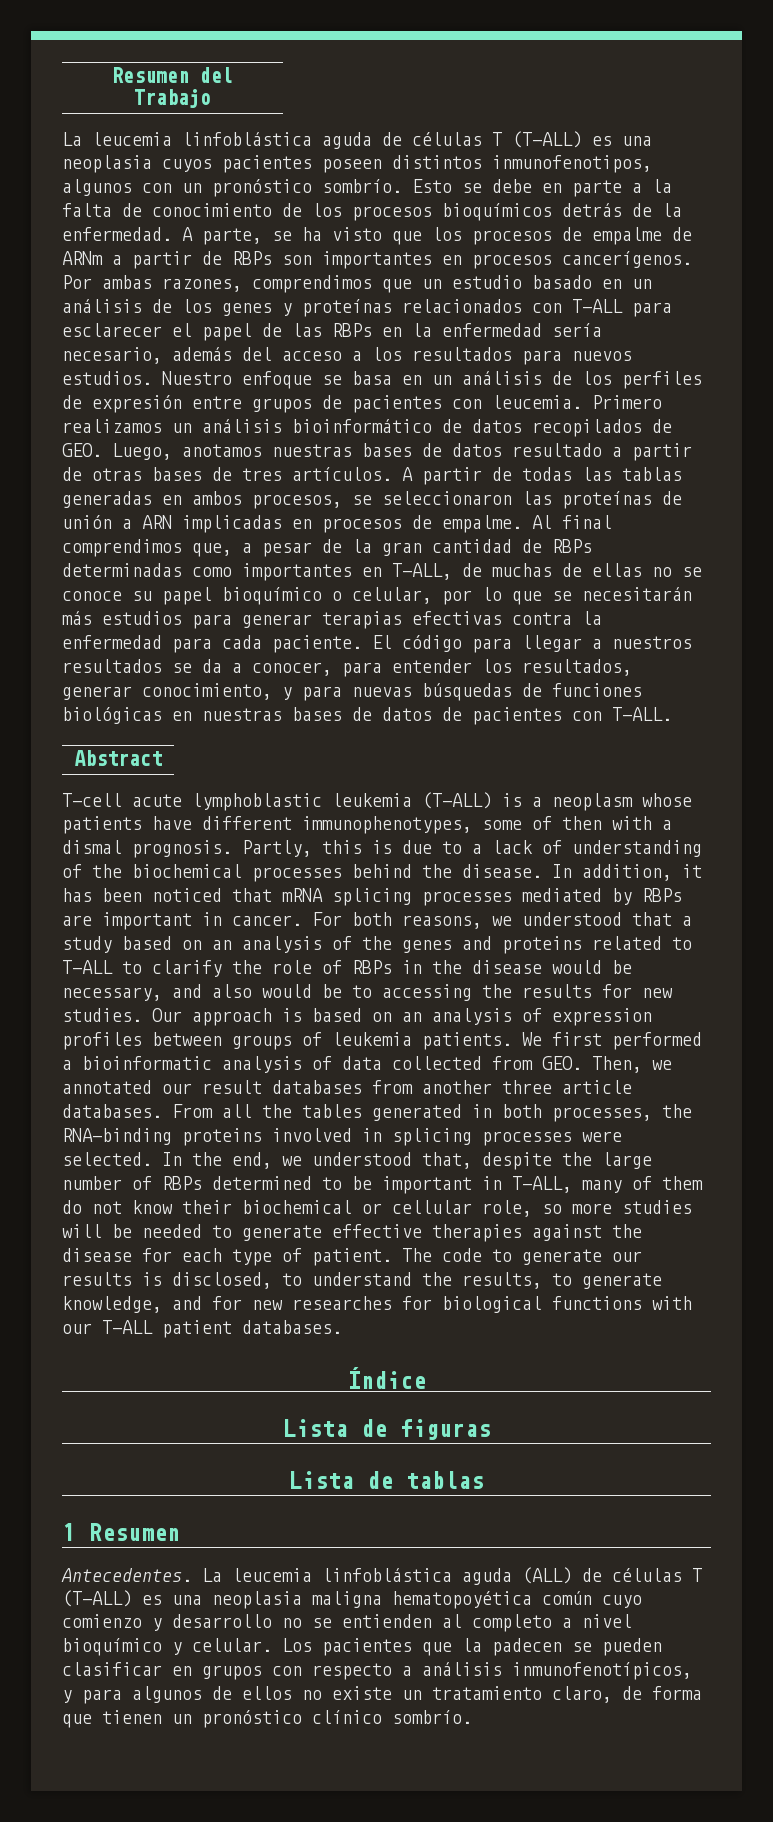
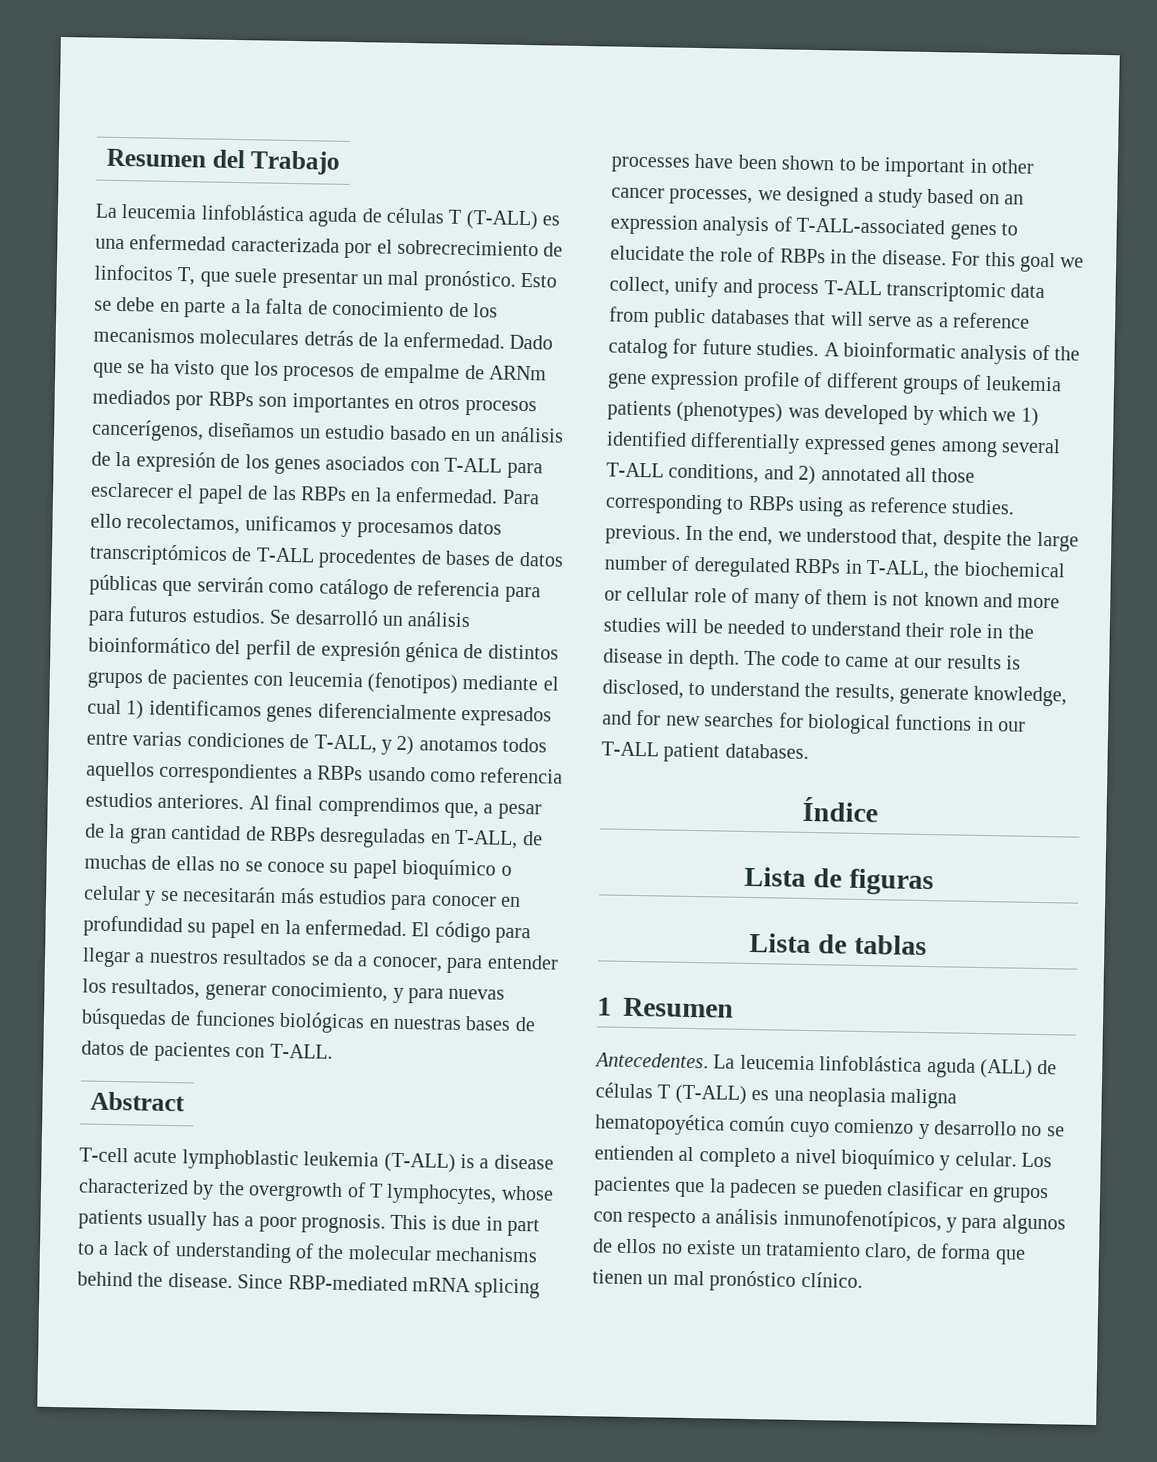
[62,155,652,173] [62,179,402,197] neoplasia cuyos pacientes poseen distintos inmunofenotipos, algunos con un pronóstico sombrío. -> [129,234,564,259] [94,264,516,292] enfermedad caracterizada por el sobrecrecimiento de linfocitos T, que suele presentar un mal pronóstico.
[352,203,552,221] procesos bioquímicos -> [93,327,300,346] mecanismos moleculares
[182,227,262,245] A parte, -> [509,334,554,350] [93,362,123,379] Dado que
[112,251,222,269] a partir de -> [92,389,204,411] mediados por
[472,251,692,269] [62,275,412,293] procesos cancerígenos. Por ambas razones, comprendimos que -> [418,397,537,417] [91,419,296,442] otros procesos cancerígenos, diseñamos
[182,299,522,317] los genes y proteínas relacionados -> [115,451,406,475] la expresión de los genes asociados
[442,323,602,337] [62,347,632,365] [62,371,702,389] [62,395,662,413] [62,419,672,437] [62,443,692,461] [62,467,682,485] [62,491,682,509] [62,515,522,533] enfermedad sería necesario, además del acceso a los resultados para nuevos estudios. Nuestro enfoque se basa en un análisis de los perfiles de expresión entre grupos de pacientes con leucemia. Primero realizamos un análisis bioinformático de datos recopilados de GEO. Luego, anotamos nuestras bases de datos resultado a partir de otras bases de tres artículos. A partir de todas las tablas generadas en ambos procesos, se seleccionaron las proteínas de unión a ARN implicadas en procesos de empalme. -> [395,486,540,505] [90,513,502,539] [89,543,564,570] [89,574,541,603] [88,606,472,628] [88,636,559,663] [87,669,559,694] [87,699,552,727] [86,731,548,756] [86,761,564,785] [85,792,245,810] enfermedad. Para ello recolectamos, unificamos y procesamos datos transcriptómicos de T-ALL procedentes de bases de datos públicas que servirán como catálogo de referencia para para futuros estudios. Se desarrolló un análisis bioinformático del perfil de expresión génica de distintos grupos de pacientes con leucemia (fenotipos) mediante el cual 1) identificamos genes diferencialmente expresados entre varias condiciones de T-ALL, y 2) anotamos todos aquellos correspondientes a RBPs usando como referencia estudios anteriores.
[62,563,352,581] determinadas como importantes -> [319,827,427,849] desreguladas
[352,587,542,605] celular, por lo que -> [84,885,157,906] celular y
[242,611,602,629] [62,635,362,653] generar terapias efectivas contra la enfermedad para cada paciente. -> [430,895,522,908] [83,915,407,939] conocer en profundidad su papel en la enfermedad.
[552,793,692,811] [62,816,672,834] [62,840,432,858] neoplasm whose patients have different immunophenotypes, some of then with a dismal prognosis. Partly, this is due -> [493,1154,554,1170] [78,1178,554,1205] [78,1209,540,1237] disease characterized by the overgrowth of T lymphocytes, whose patients usually has a poor prognosis. This is due in part
[132,864,342,882] biochemical processes -> [347,1245,539,1263] molecular mechanisms
[552,864,702,881] [62,888,682,906] [62,912,672,930] In addition, it has been noticed that mRNA splicing processes mediated by RBPs are important in cancer. For both reasons, we understood that -> [237,1274,541,1299] [611,153,1035,178] [611,186,860,207] Since RBP-mediated mRNA splicing processes have been shown to be important in other cancer processes, we designed
[242,936,692,954] [62,960,222,977] analysis of the genes and proteins related to T-ALL to clarify -> [610,214,1018,241] [610,245,685,261] expression analysis of T-ALL-associated genes to elucidate
[472,960,632,974] [62,984,673,1001] [62,1008,652,1026] [62,1032,702,1050] [62,1056,672,1073] [62,1080,632,1094] [62,1104,692,1122] [62,1128,622,1146] [62,1152,152,1166] disease would be necessary, and also would be to accessing the results for new studies. Our approach is based on an analysis of expression profiles between groups of leukemia patients. We first performed a bioinformatic analysis of data collected from GEO. Then, we annotated our result databases from another three article databases. From all the tables generated in both processes, the RNA-binding proteins involved in splicing processes were selected. -> [881,250,1085,273] [609,276,1046,303] [609,306,1031,329] [608,338,1081,365] [607,370,1062,395] [607,400,1039,427] [606,430,1061,458] [606,462,976,486] [605,493,1016,517] [605,524,681,545] disease. For this goal we collect, unify and process T-ALL transcriptomic data from public databases that will serve as a reference catalog for future studies. A bioinformatic analysis of the gene expression profile of different groups of leukemia patients (phenotypes) was developed by which we 1) identified differentially expressed genes among several T-ALL conditions, and 2) annotated all those corresponding to RBPs using as reference studies. previous.
[162,1176,703,1194] [62,1200,562,1217] RBPs determined to be important in T-ALL, many of them do not know their biochemical or cellular role, so -> [693,556,1065,580] [604,586,1013,609] deregulated RBPs in T-ALL, the biochemical or cellular role of many of them is not known and
[242,1224,642,1242] [62,1248,392,1266] generate effective therapies against the disease for each type of patient. -> [811,621,1034,639] [603,648,740,670] understand their role in the disease in depth.
[522,1249,602,1265] generate -> [845,655,910,668] came at
[552,1273,572,1286] to -> (895, 693) none
[292,1296,392,1310] researches -> [704,712,775,728] searches
[652,1296,692,1310] with -> [976,716,994,732] in
[202,1710,472,1728] pronóstico clínico sombrío. -> [672,1270,863,1292] mal pronóstico clínico.

